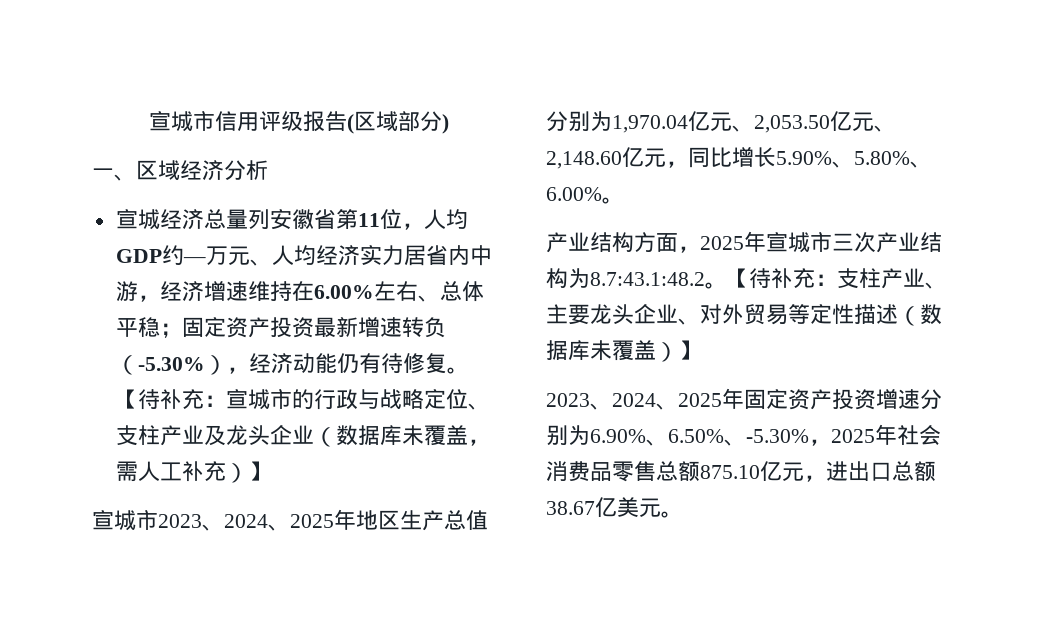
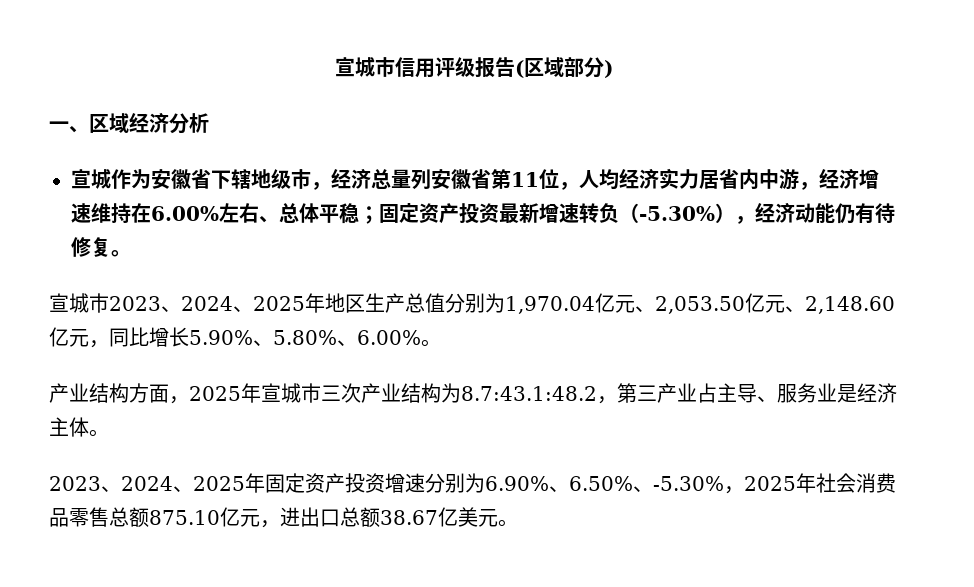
(160, 219) none -> [111,169,331,190] 作为安徽省下辖地级市，
[115,245,316,266] GDP约—万元、人均 -> (619, 179) none
[115,389,490,410] [115,425,490,447] [115,461,270,483] 【待补充：宣城市的行政与战略定位、支柱产业及龙头企业（数据库未覆盖，需人工补充）】 -> (131, 253) none
[705,268,947,289] [546,304,942,326] [546,340,700,362] 。【待补充：支柱产业、主要龙头企业、对外贸易等定性描述（数据库未覆盖）】 -> [597,383,897,404] [49,417,109,437] ，第三产业占主导、服务业是经济主体。

